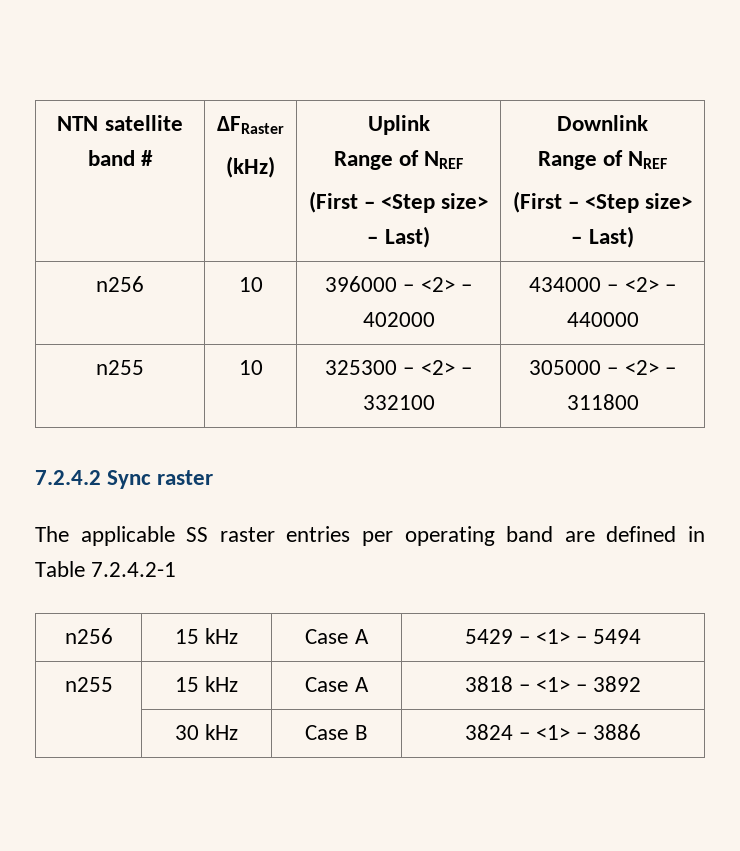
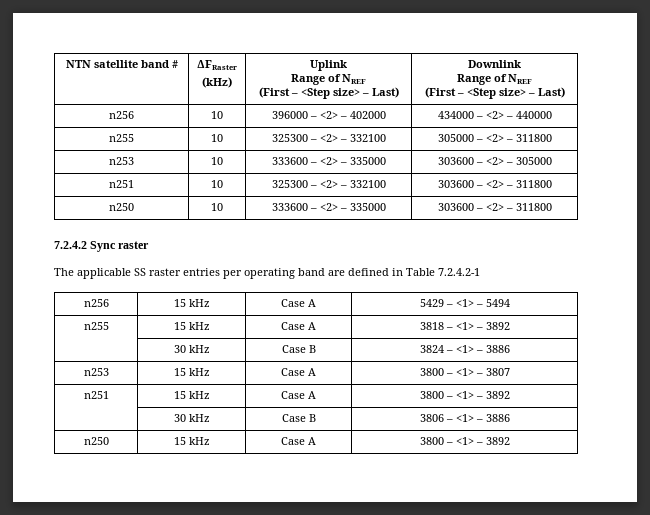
(639, 402) none -> [109,157,134,165] [211,157,223,165] [271,157,386,165] [437,157,552,165] [109,180,134,188] [211,180,223,188] [271,180,386,188] [437,180,552,188] [109,203,134,211] [211,203,223,211] [271,203,386,211] [437,203,552,211] // n253 | 10 | 333600 – <2> – 335000 | 303600 – <2> – 305000 // n251 | 10 | 325300 – <2> – 332100 | 303600 – <2> – 311800 // n250 | 10 | 333600 – <2> – 335000 | 303600 – <2> – 311800
(642, 732) none -> [83,368,109,376] [173,368,210,376] [281,368,316,376] [419,368,510,376] [83,391,109,399] [173,391,210,399] [281,391,316,399] [419,391,510,399] [173,414,210,422] [281,414,316,422] [419,414,510,422] [83,437,109,445] [173,437,210,445] [281,437,316,445] [419,437,510,445] // n253 | 15 kHz | Case A | 3800 – <1> – 3807 // n251 | 15 kHz | Case A | 3800 – <1> – 3892 // | 30 kHz | Case B | 3806 – <1> – 3886 // n250 | 15 kHz | Case A | 3800 – <1> – 3892

